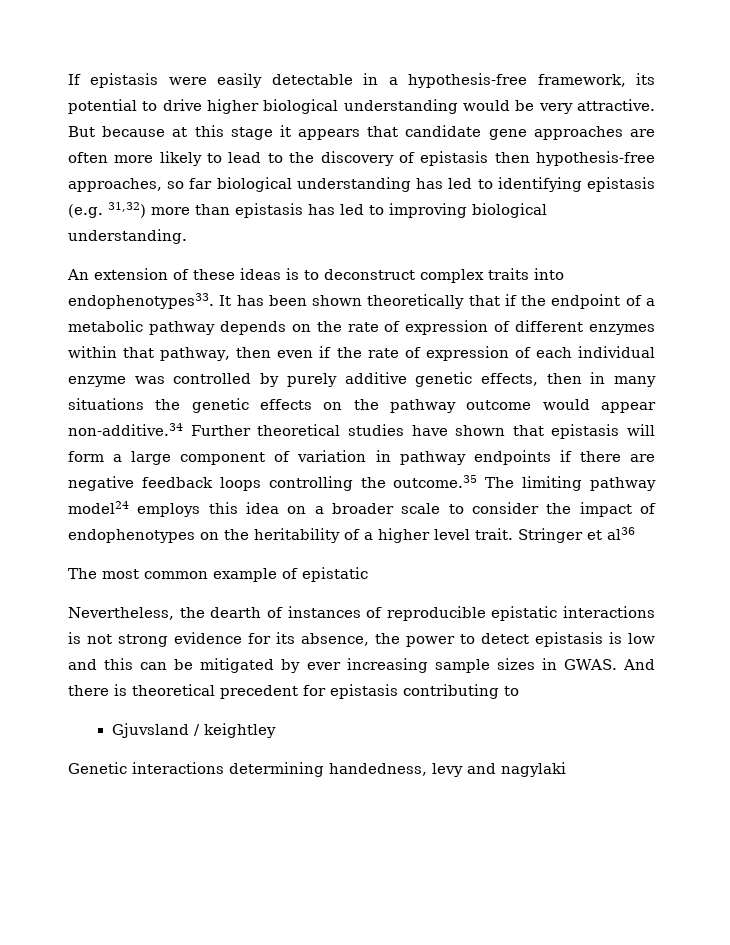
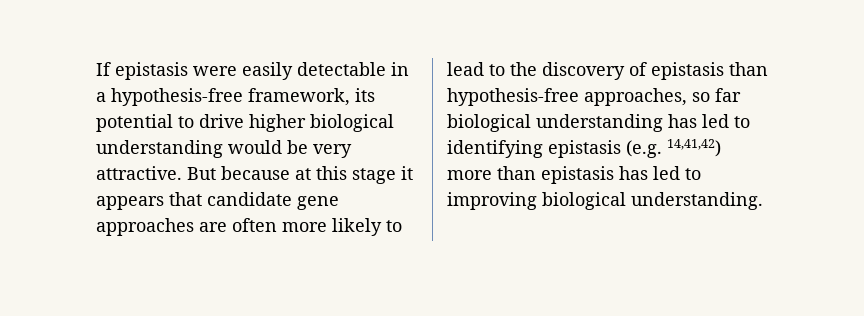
[494,152,530,163] then -> [729,62,768,76] than
[108,202,146,218] 31,32) -> [667,139,721,157] 14,41,42)
[67,268,564,283] [68,293,655,309] [68,320,655,335] [68,346,655,361] [68,372,656,387] [68,398,656,413] [68,423,655,439] [68,450,655,465] [68,475,656,491] [68,501,656,517] [68,527,635,543] [68,567,368,582] [68,606,655,621] [68,632,655,647] [68,658,655,673] [68,684,519,699] [111,723,276,738] [68,762,566,777] // An extension of these ideas is to deconstruct complex traits into endophenotypes33. It has been shown theoretically that if the endpoint of a metabolic pathway depends on the rate of expression of different enzymes within that pathway, then even if the rate of expression of each individual enzyme was controlled by purely additive genetic effects, then in many situations the genetic effects on the pathway outcome would appear non-additive.34 Further theoretical studies have shown that epistasis will form a large component of variation in pathway endpoints if there are negative feedback loops controlling the outcome.35 The limiting pathway model24 employs this idea on a broader scale to consider the impact of endophenotypes on the heritability of a higher level trait. Stringer et al36 // The most common example of epistatic // Nevertheless, the dearth of instances of reproducible epistatic interactions is not strong evidence for its absence, the power to detect epistasis is low and this can be mitigated by ever increasing sample sizes in GWAS. And there is theoretical precedent for epistasis contributing to // Gjuvsland / keightley // Genetic interactions determining handedness, levy and nagylaki -> (763, 201) none

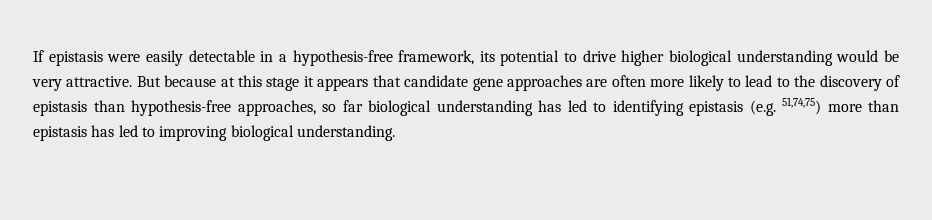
[667,139,721,157] 14,41,42) -> [782,97,821,115] 51,74,75)

